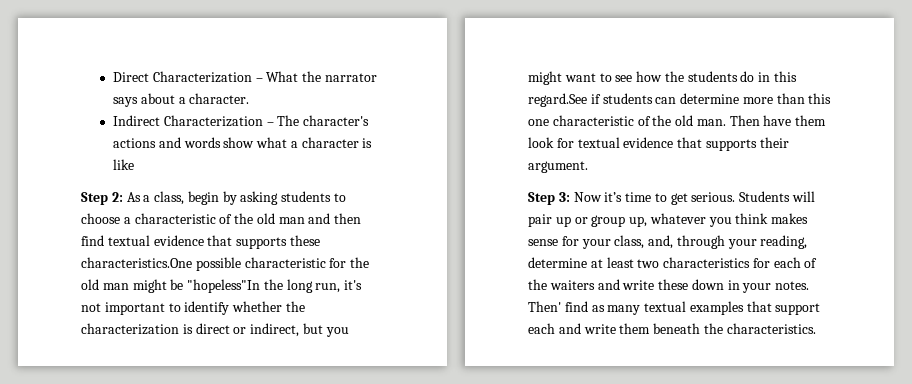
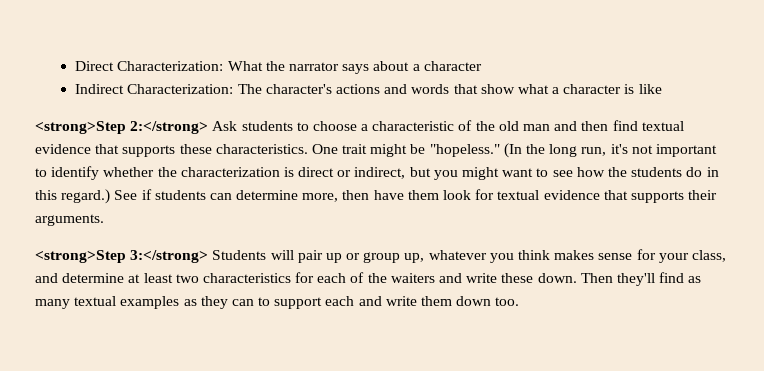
[152,71,263,83] Characterization – -> [117,61,224,71] Characterization:
[189,93,250,104] character. -> [423,61,482,71] character
[163,115,274,127] Characterization – -> [127,84,234,94] Characterization:
(221, 142) none -> [453,84,478,94] that
[81,191,279,205] Step 2: As a class, begin by asking -> [35,121,238,134] <strong>Step 2:</strong> Ask
[81,257,370,271] [81,279,261,293] characteristics.One possible characteristic for the old man might be "hopeless"In -> [215,143,522,158] characteristics. One trait might be "hopeless." (In
[528,93,587,107] regard.See -> [61,189,138,204] regard.) See
[742,93,832,104] [528,115,760,126] more than this one characteristic of the old man. Then -> [302,190,370,202] more, then
[528,161,588,173] [528,192,736,205] argument. // Step 3: Now it’s time to get serious. -> [35,214,104,226] [35,250,209,263] arguments. // <strong>Step 3:</strong>
[648,235,808,249] and, through your reading, -> [35,273,58,283] and
[691,279,810,293] [528,301,561,312] down in your notes. Then' -> [537,273,655,286] down. Then they'll
[746,301,772,312] that -> [183,296,271,309] as they can to
[653,323,816,334] beneath the characteristics. -> [456,296,520,306] down too.

